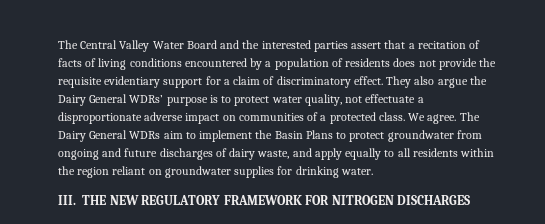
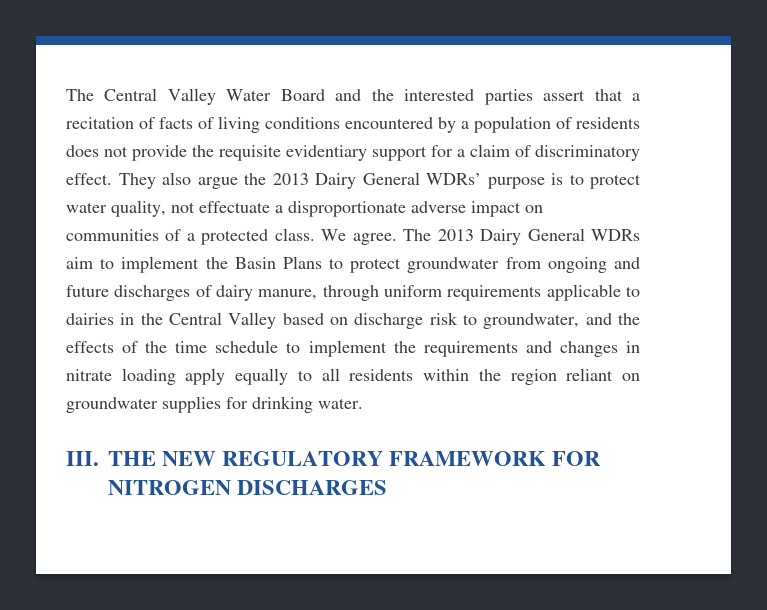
(487, 80) none -> [272,173,309,185] 2013
(480, 116) none -> [437,229,474,241] 2013
[257,148,312,159] waste, and -> [258,284,640,301] [66,312,640,329] [66,340,640,357] [66,368,176,385] manure, through uniform requirements applicable to dairies in the Central Valley based on discharge risk to groundwater, and the effects of the time schedule to implement the requirements and changes in nitrate loading

